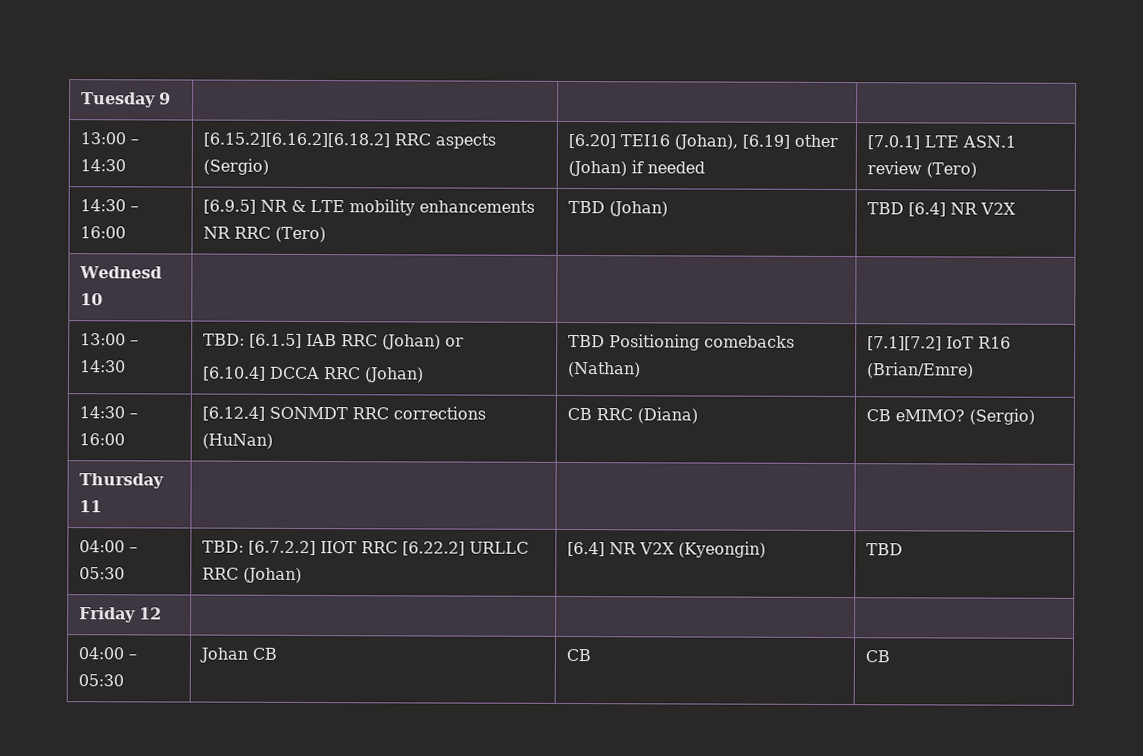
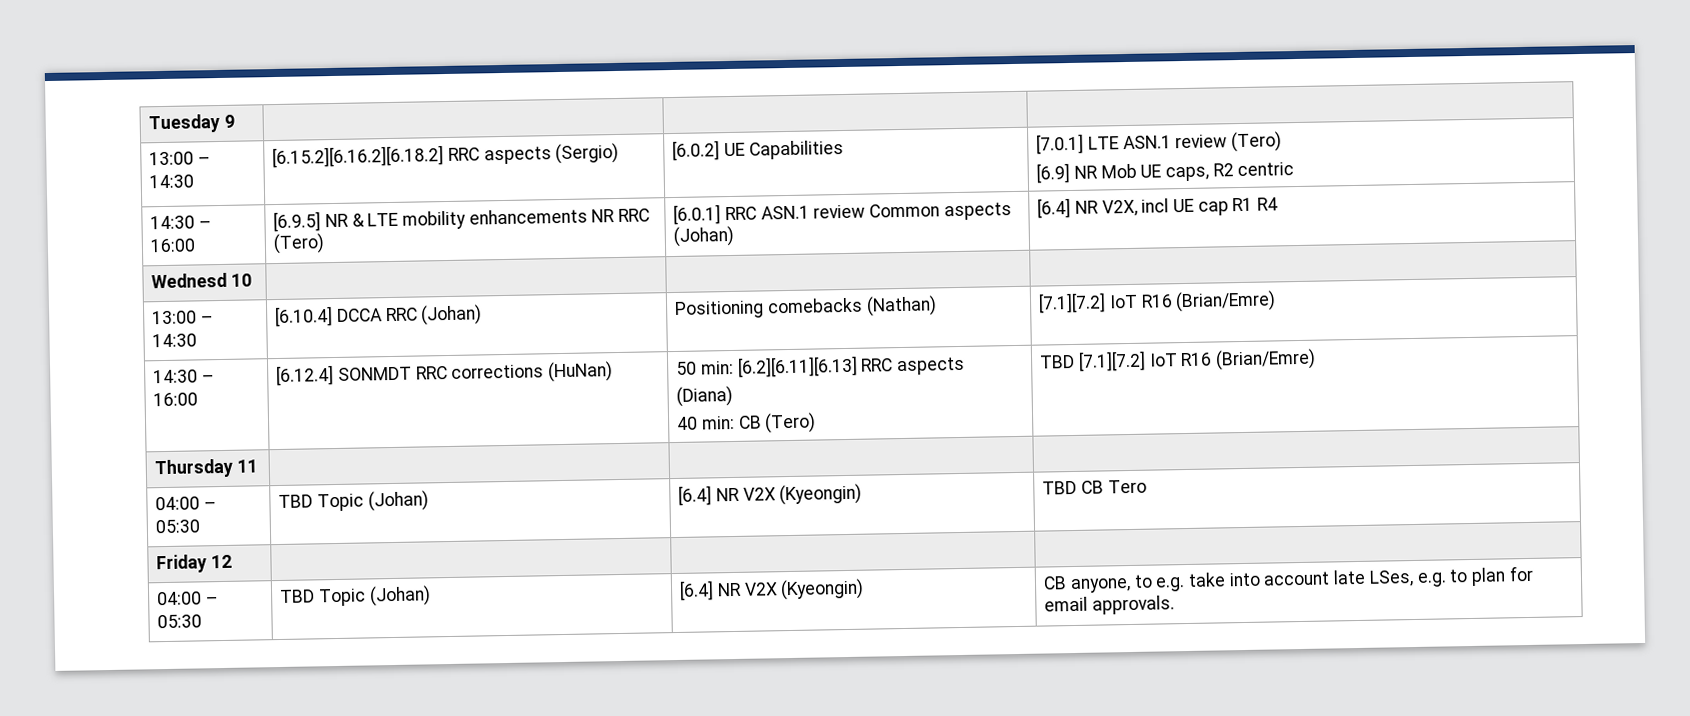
[568,133,839,150] [568,160,706,177] [6.20] TEI16 (Johan), [6.19] other (Johan) if needed -> [672,139,844,162] [6.0.2] UE Capabilities
(978, 170) none -> [1036,162,1295,184] // [6.9] NR Mob UE caps, R2 centric
[568,200,669,217] [867,202,1017,217] TBD (Johan) | TBD [6.4] NR V2X -> [673,202,1012,226] [673,225,736,247] [1037,197,1279,219] [6.0.1] RRC ASN.1 review Common aspects (Johan) | [6.4] NR V2X, incl UE cap R1 R4
[203,333,465,350] TBD: [6.1.5] IAB RRC (Johan) or // -> (198, 340) none
[568,334,606,348] TBD -> (483, 315) none
[567,407,699,424] [866,408,1036,425] CB RRC (Diana) | CB eMIMO? (Sergio) -> [676,355,965,378] [676,385,734,407] [677,412,817,434] [1039,348,1316,372] 50 min: [6.2][6.11][6.13] RRC aspects // (Diana) // 40 min: CB (Tero) | TBD [7.1][7.2] IoT R16 (Brian/Emre)
[202,540,530,556] [202,567,240,580] TBD: [6.7.2.2] IIOT RRC [6.22.2] URLLC RRC -> [278,493,364,512] TBD Topic
(904, 549) none -> [1080,479,1147,494] CB Tero
[199,647,278,663] [566,648,592,662] [865,650,891,663] Johan CB | CB | CB -> [280,585,431,607] [679,578,865,601] [1043,565,1534,594] [1044,595,1175,615] TBD Topic (Johan) | [6.4] NR V2X (Kyeongin) | CB anyone, to e.g. take into account late LSes, e.g. to plan for email approvals.

